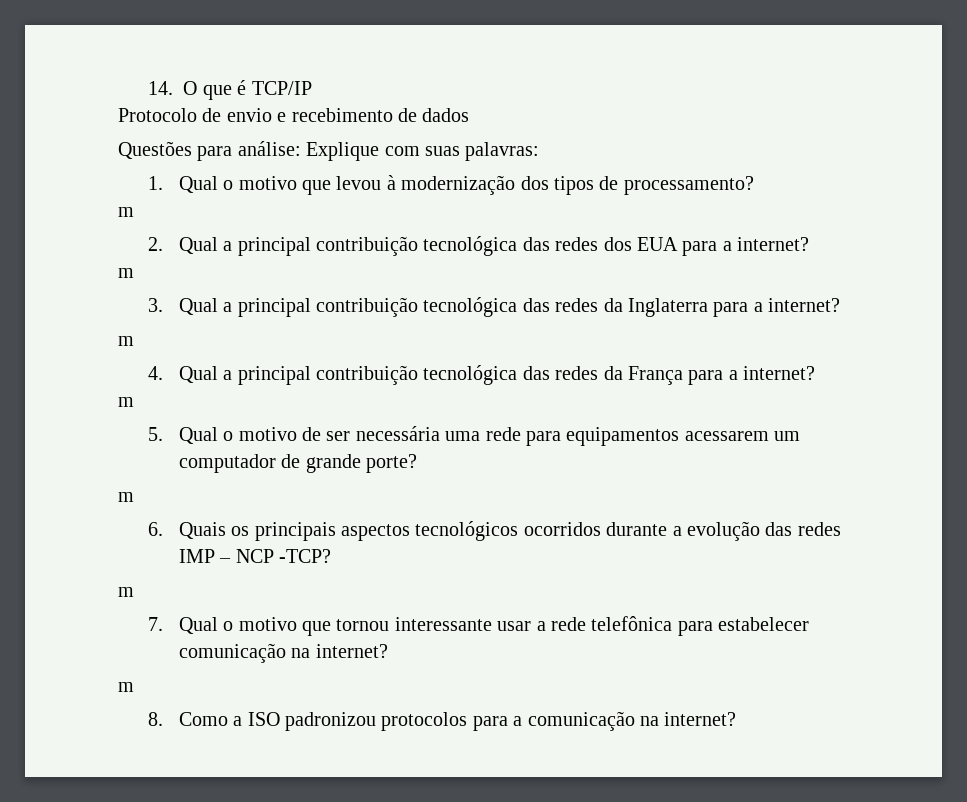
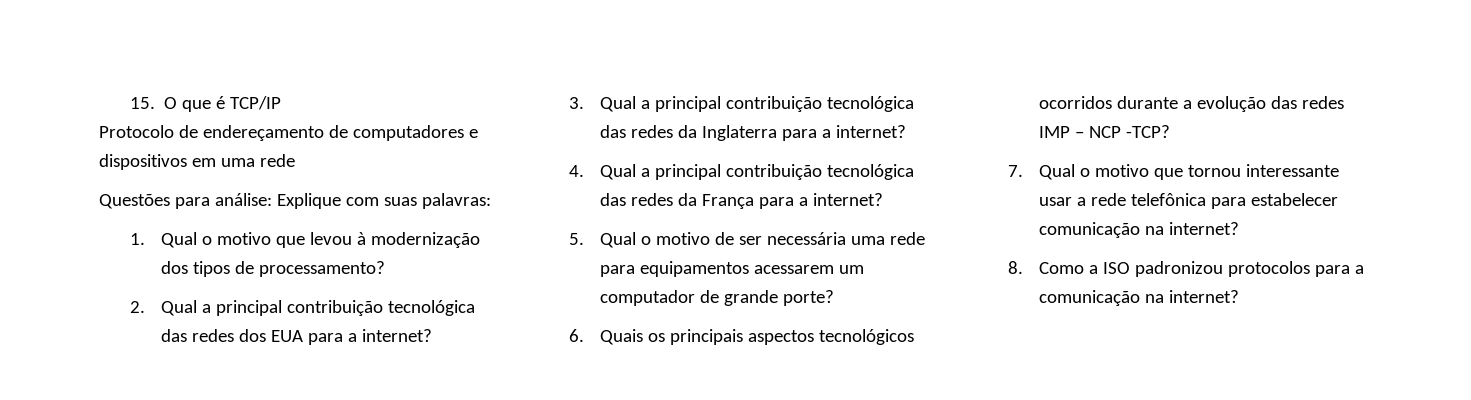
[148,81,174,95] 14. -> [129,97,155,109] 15.
[226,108,470,122] envio e recebimento de dados -> [202,125,478,141] [99,154,295,170] endereçamento de computadores e dispositivos em uma rede
[118,207,134,217] // m -> (385, 269) none
[118,268,134,278] // m -> (432, 335) none
[118,336,134,346] // m -> (906, 131) none
[118,397,134,407] // m -> (883, 199) none
[118,492,134,502] // m -> (834, 298) none
[118,587,134,597] // m -> (1170, 131) none
[118,682,134,692] // m -> (1239, 228) none

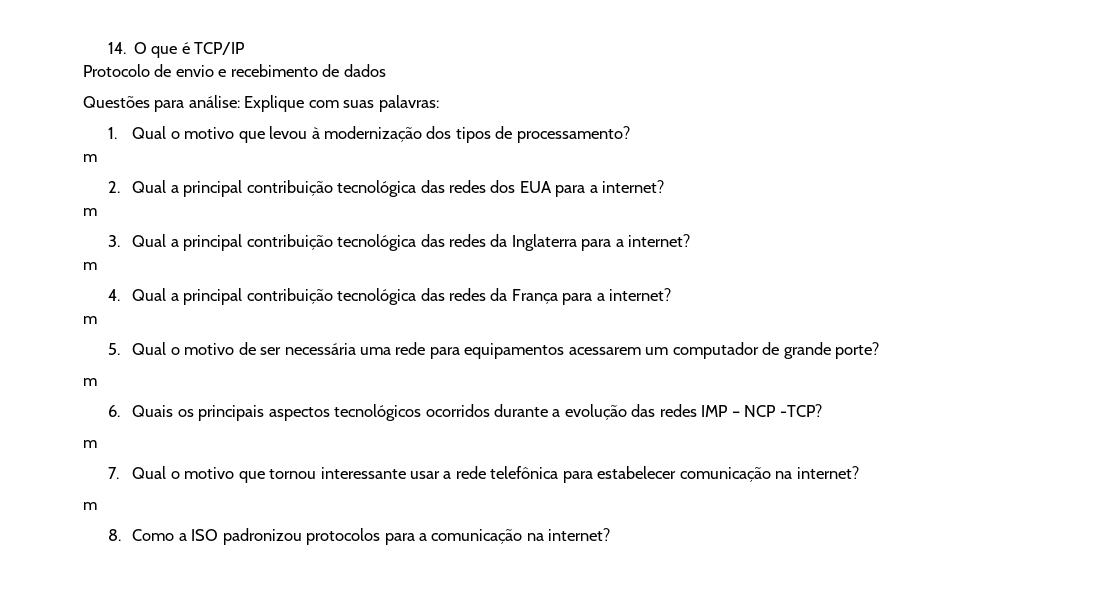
[129,97,155,109] 15. -> [107,42,126,54] 14.
[202,125,478,141] [99,154,295,170] endereçamento de computadores e dispositivos em uma rede -> [175,64,386,77] envio e recebimento de dados
(385, 269) none -> [83,154,97,162] // m
(432, 335) none -> [83,208,97,216] // m
(906, 131) none -> [83,262,97,270] // m
(883, 199) none -> [83,316,97,324] // m
(834, 298) none -> [83,378,97,386] // m
(1170, 131) none -> [83,440,97,448] // m
(1239, 228) none -> [83,502,97,510] // m

